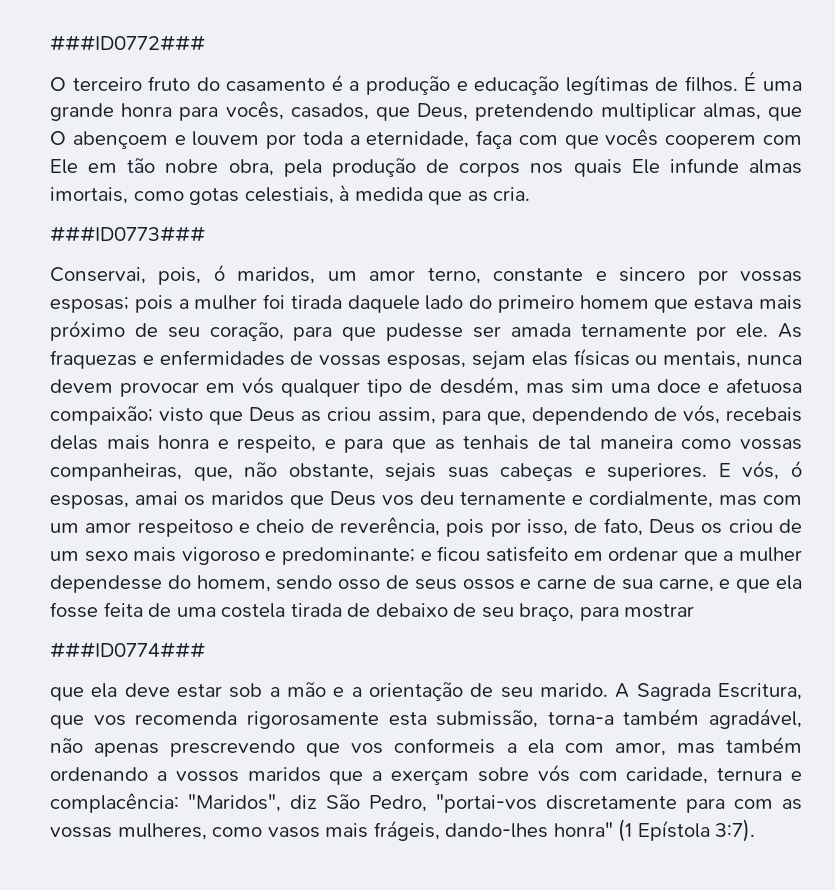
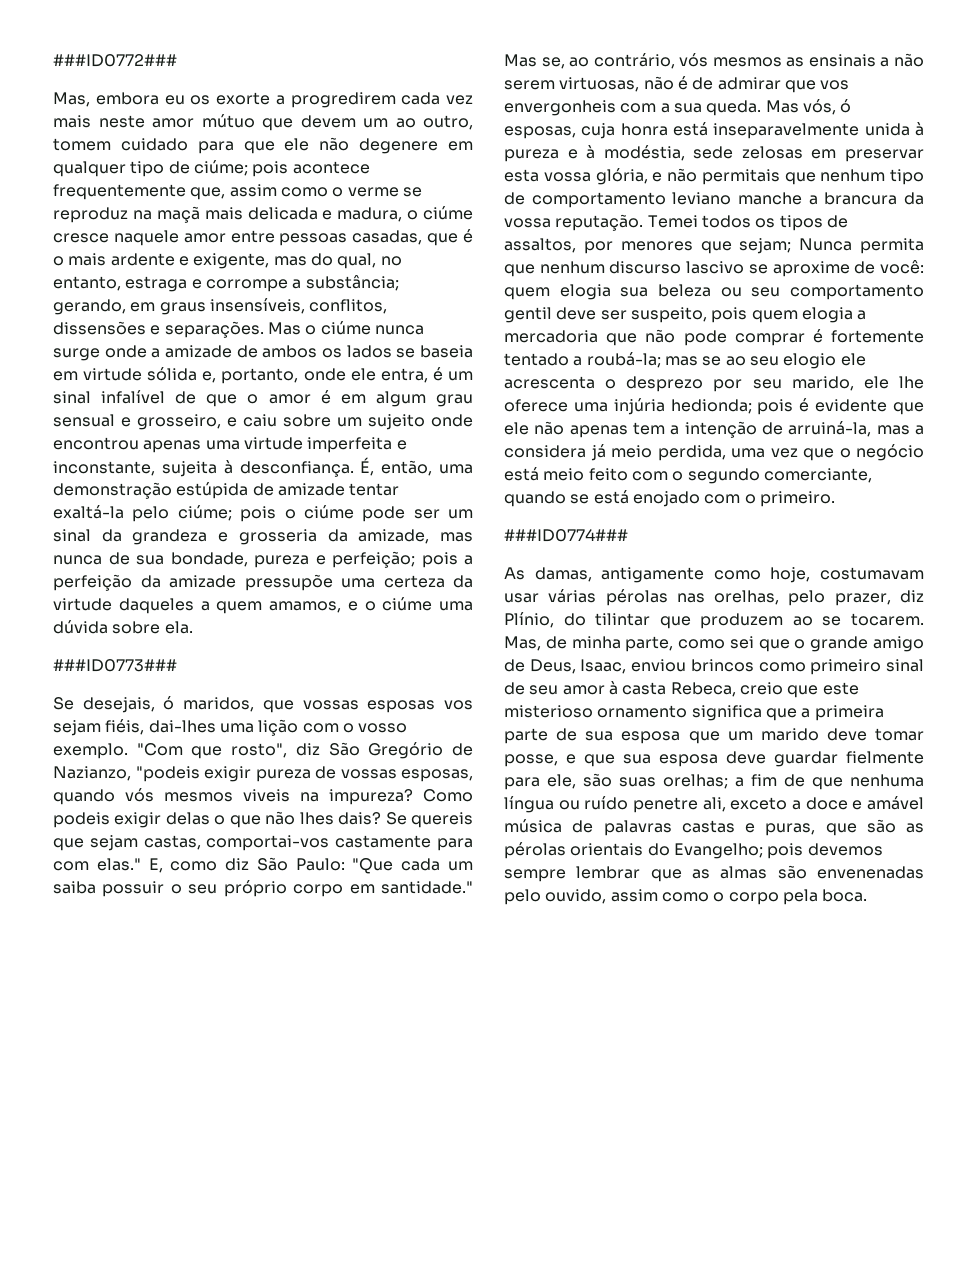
[50,71,802,95] [50,101,803,121] [50,129,803,149] [50,158,803,177] [50,184,531,205] [50,226,205,242] [50,264,803,285] [50,294,803,313] [50,320,803,341] [50,348,803,370] [50,376,803,397] [50,404,803,425] [50,435,802,453] [50,460,802,482] [50,491,802,509] [50,517,803,537] [50,546,803,565] [50,575,802,593] [50,602,695,621] [50,642,205,658] [50,682,802,701] [50,708,802,729] [50,736,802,757] [50,764,802,785] [50,793,802,813] [50,819,756,842] O terceiro fruto do casamento é a produção e educação legítimas de filhos. É uma grande honra para vocês, casados, que Deus, pretendendo multiplicar almas, que O abençoem e louvem por toda a eternidade, faça com que vocês cooperem com Ele em tão nobre obra, pela produção de corpos nos quais Ele infunde almas imortais, como gotas celestiais, à medida que as cria. // ###ID0773### // Conservai, pois, ó maridos, um amor terno, constante e sincero por vossas esposas; pois a mulher foi tirada daquele lado do primeiro homem que estava mais próximo de seu coração, para que pudesse ser amada ternamente por ele. As fraquezas e enfermidades de vossas esposas, sejam elas físicas ou mentais, nunca devem provocar em vós qualquer tipo de desdém, mas sim uma doce e afetuosa compaixão; visto que Deus as criou assim, para que, dependendo de vós, recebais delas mais honra e respeito, e para que as tenhais de tal maneira como vossas companheiras, que, não obstante, sejais suas cabeças e superiores. E vós, ó esposas, amai os maridos que Deus vos deu ternamente e cordialmente, mas com um amor respeitoso e cheio de reverência, pois por isso, de fato, Deus os criou de um sexo mais vigoroso e predominante; e ficou satisfeito em ordenar que a mulher dependesse do homem, sendo osso de seus ossos e carne de sua carne, e que ela fosse feita de uma costela tirada de debaixo de seu braço, para mostrar // ###ID0774### // que ela deve estar sob a mão e a orientação de seu marido. A Sagrada Escritura, que vos recomenda rigorosamente esta submissão, torna-a também agradável, não apenas prescrevendo que vos conformeis a ela com amor, mas também ordenando a vossos maridos que a exerçam sobre vós com caridade, ternura e complacência: "Maridos", diz São Pedro, "portai-vos discretamente para com as vossas mulheres, como vasos mais frágeis, dando-lhes honra" (1 Epístola 3:7). -> [53,92,473,108] [53,114,473,131] [53,137,473,154] [53,160,370,177] [53,184,422,200] [53,206,473,223] [53,229,473,246] [53,253,402,269] [53,275,399,292] [53,298,388,315] [53,321,424,338] [53,345,474,361] [53,367,473,384] [53,390,473,407] [53,414,473,430] [53,437,407,453] [53,457,473,477] [53,482,400,499] [53,505,473,522] [53,529,474,545] [53,551,473,568] [53,574,473,591] [53,597,473,614] [53,620,193,634] [53,659,177,672] [53,696,473,713] [53,719,408,736] [53,742,474,759] [53,766,473,782] [53,788,473,805] [53,811,474,828] [53,835,474,851] [53,857,473,874] [53,880,473,897] [504,53,924,69] [504,76,850,93] [504,99,852,116] [504,122,924,139] [504,145,924,162] [504,168,924,185] [504,192,925,208] [504,214,848,231] [504,238,924,254] [504,260,924,277] [504,284,924,300] [504,307,867,323] [504,329,925,346] [504,352,866,369] [504,376,924,392] [504,398,924,415] [504,421,924,438] [504,444,924,461] [504,467,872,484] [504,490,835,507] [504,529,628,542] [504,567,924,583] [504,589,924,606] [504,612,924,629] [504,636,924,652] [504,659,924,675] [504,681,859,698] [504,705,884,721] [504,728,924,744] [504,751,924,767] [504,773,924,790] [504,796,924,813] [504,819,924,836] [504,842,883,859] [504,865,924,882] [504,889,868,905] Mas, embora eu os exorte a progredirem cada vez mais neste amor mútuo que devem um ao outro, tomem cuidado para que ele não degenere em qualquer tipo de ciúme; pois acontece frequentemente que, assim como o verme se reproduz na maçã mais delicada e madura, o ciúme cresce naquele amor entre pessoas casadas, que é o mais ardente e exigente, mas do qual, no entanto, estraga e corrompe a substância; gerando, em graus insensíveis, conflitos, dissensões e separações. Mas o ciúme nunca surge onde a amizade de ambos os lados se baseia em virtude sólida e, portanto, onde ele entra, é um sinal infalível de que o amor é em algum grau sensual e grosseiro, e caiu sobre um sujeito onde encontrou apenas uma virtude imperfeita e inconstante, sujeita à desconfiança. É, então, uma demonstração estúpida de amizade tentar exaltá-la pelo ciúme; pois o ciúme pode ser um sinal da grandeza e grosseria da amizade, mas nunca de sua bondade, pureza e perfeição; pois a perfeição da amizade pressupõe uma certeza da virtude daqueles a quem amamos, e o ciúme uma dúvida sobre ela. // ###ID0773### // Se desejais, ó maridos, que vossas esposas vos sejam fiéis, dai-lhes uma lição com o vosso exemplo. "Com que rosto", diz São Gregório de Nazianzo, "podeis exigir pureza de vossas esposas, quando vós mesmos viveis na impureza? Como podeis exigir delas o que não lhes dais? Se quereis que sejam castas, comportai-vos castamente para com elas." E, como diz São Paulo: "Que cada um saiba possuir o seu próprio corpo em santidade." Mas se, ao contrário, vós mesmos as ensinais a não serem virtuosas, não é de admirar que vos envergonheis com a sua queda. Mas vós, ó esposas, cuja honra está inseparavelmente unida à pureza e à modéstia, sede zelosas em preservar esta vossa glória, e não permitais que nenhum tipo de comportamento leviano manche a brancura da vossa reputação. Temei todos os tipos de assaltos, por menores que sejam; Nunca permita que nenhum discurso lascivo se aproxime de você: quem elogia sua beleza ou seu comportamento gentil deve ser suspeito, pois quem elogia a mercadoria que não pode comprar é fortemente tentado a roubá-la; mas se ao seu elogio ele acrescenta o desprezo por seu marido, ele lhe oferece uma injúria hedionda; pois é evidente que ele não apenas tem a intenção de arruiná-la, mas a considera já meio perdida, uma vez que o negócio está meio feito com o segundo comerciante, quando se está enojado com o primeiro. // ###ID0774### // As damas, antigamente como hoje, costumavam usar várias pérolas nas orelhas, pelo prazer, diz Plínio, do tilintar que produzem ao se tocarem. Mas, de minha parte, como sei que o grande amigo de Deus, Isaac, enviou brincos como primeiro sinal de seu amor à casta Rebeca, creio que este misterioso ornamento significa que a primeira parte de sua esposa que um marido deve tomar posse, e que sua esposa deve guardar fielmente para ele, são suas orelhas; a fim de que nenhuma língua ou ruído penetre ali, exceto a doce e amável música de palavras castas e puras, que são as pérolas orientais do Evangelho; pois devemos sempre lembrar que as almas são envenenadas pelo ouvido, assim como o corpo pela boca.

